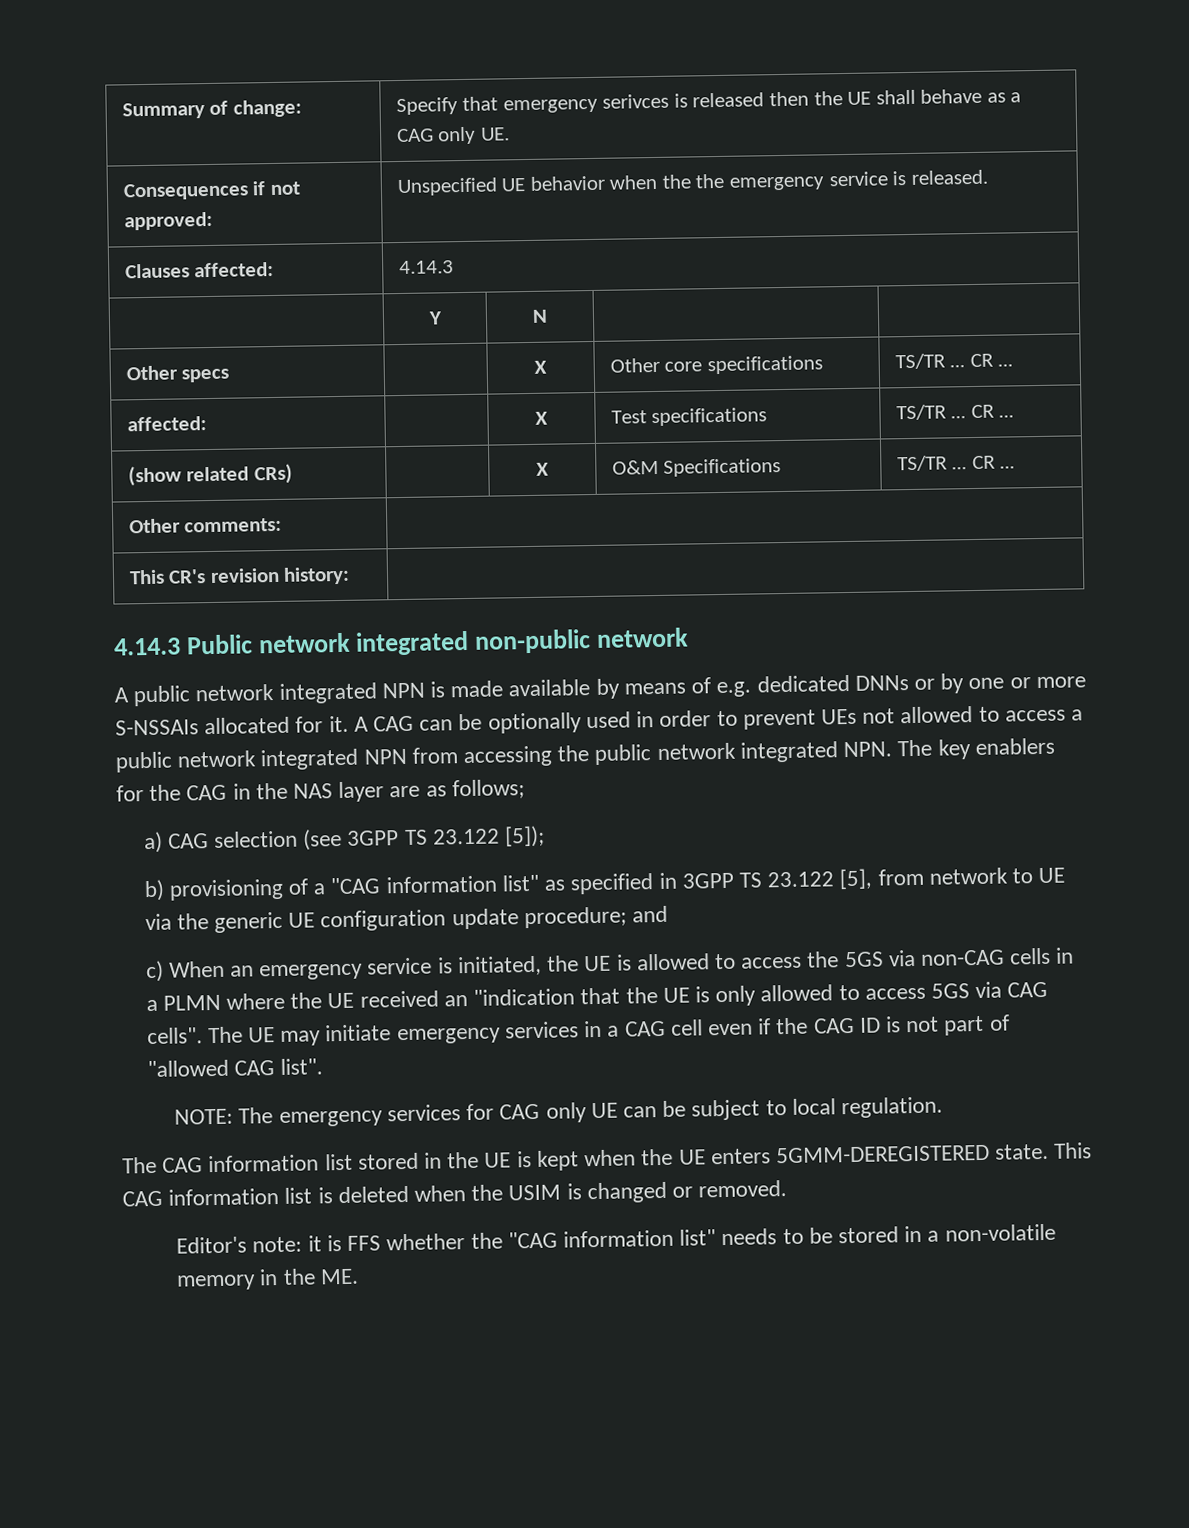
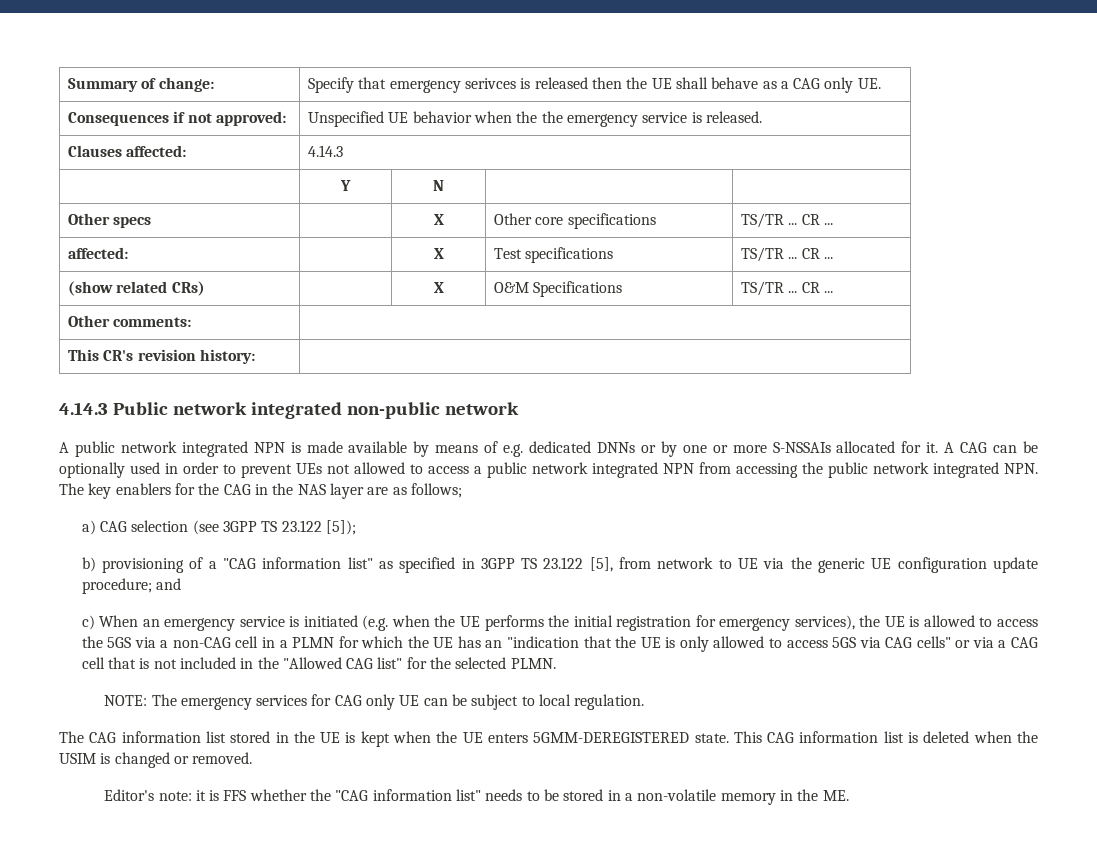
[457,955,542,977] initiated, -> [303,615,855,631] initiated (e.g. when the UE performs the initial registration for emergency services),
[919,947,1052,966] non-CAG cells -> [160,636,259,648] a non-CAG cell
[226,990,439,1010] where the UE received -> [338,636,481,648] for which the UE has
[146,1014,1010,1046] [146,1058,324,1078] cells". The UE may initiate emergency services in a CAG cell even if the CAG ID is not part of "allowed CAG list". -> [916,636,1038,648] [81,657,556,669] cells" or via a CAG cell that is not included in the "Allowed CAG list" for the selected PLMN.

